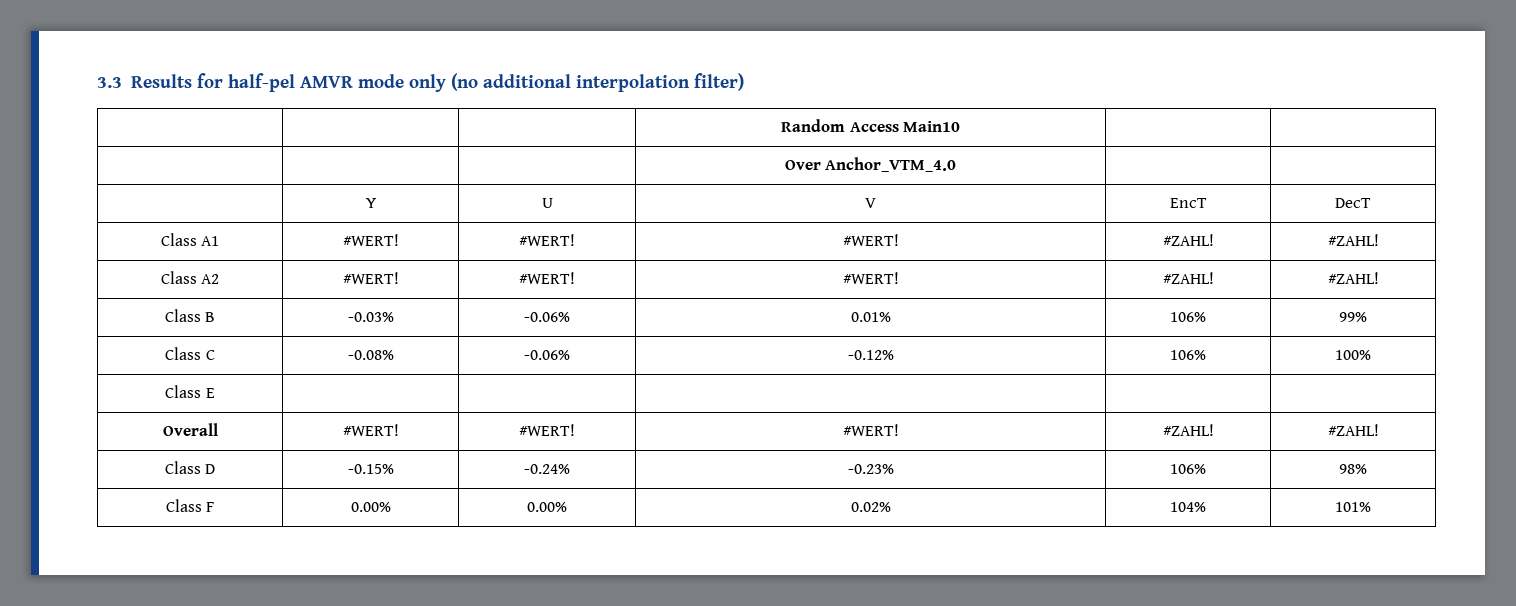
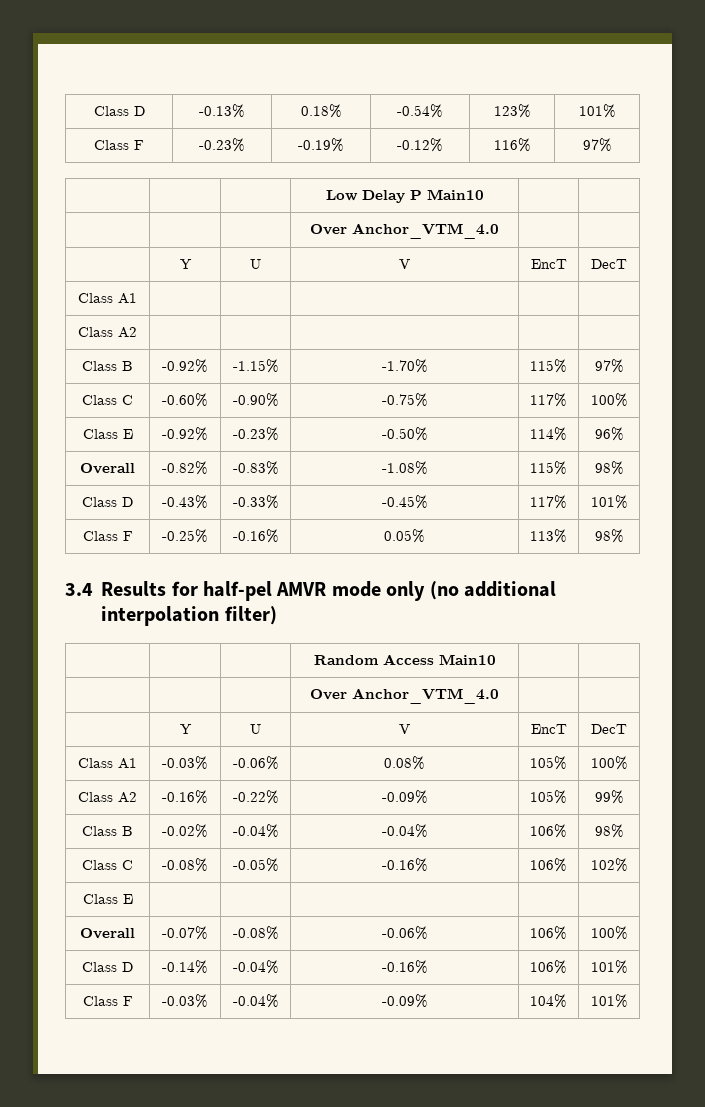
[97,77,122,88] 3.3 -> [93,106,145,116] [199,104,245,118] [300,104,342,118] [397,104,443,118] [493,104,531,118] [578,104,616,118] [94,140,144,150] [199,138,245,152] [298,138,344,152] [397,138,443,152] [493,138,531,152] [582,138,612,152] [325,189,484,203] [310,223,499,239] [179,259,192,269] [250,259,261,269] [399,259,410,269] [530,259,567,269] [591,259,627,269] [78,293,137,304] [78,327,137,338] [82,361,133,371] [162,359,208,373] [232,359,279,373] [381,359,428,373] [530,359,567,373] [594,359,624,373] [82,395,133,405] [162,393,208,407] [232,393,279,407] [381,393,428,407] [530,393,567,407] [590,393,628,407] [82,429,133,439] [162,427,208,441] [232,427,279,441] [381,427,428,441] [530,427,567,441] [594,427,624,441] [80,463,135,474] [162,461,208,475] [232,461,279,475] [381,461,428,475] [530,461,567,475] [594,461,624,475] [82,497,133,507] [162,495,208,509] [232,495,279,509] [381,495,428,509] [530,495,567,509] [590,495,628,509] [82,531,133,541] [162,529,208,543] [232,529,279,543] [384,529,425,543] [530,529,567,543] [594,529,624,543] [65,583,93,596] Class D | -0.13% | 0.18% | -0.54% | 123% | 101% // Class F | -0.23% | -0.19% | -0.12% | 116% | 97% // | | | Low Delay P Main10 | | // | | | Over Anchor_VTM_4.0 | | // | Y | U | V | EncT | DecT // Class A1 | | | | | // Class A2 | | | | | // Class B | -0.92% | -1.15% | -1.70% | 115% | 97% // Class C | -0.60% | -0.90% | -0.75% | 117% | 100% // Class E | -0.92% | -0.23% | -0.50% | 114% | 96% // Overall | -0.82% | -0.83% | -1.08% | 115% | 98% // Class D | -0.43% | -0.33% | -0.45% | 117% | 101% // Class F | -0.25% | -0.16% | 0.05% | 113% | 98% // 3.4
[342,234,399,246] [519,234,575,246] [842,234,899,246] [1162,234,1214,246] [1327,234,1379,246] [160,271,220,284] [342,272,399,284] [519,272,575,284] [842,272,899,284] [1162,272,1214,284] [1327,272,1379,284] [164,309,216,322] [347,312,394,322] [524,312,570,322] [850,312,891,322] [1170,312,1206,322] [1339,312,1367,322] #WERT! | #WERT! | #WERT! | #ZAHL! | #ZAHL! // Class A2 | #WERT! | #WERT! | #WERT! | #ZAHL! | #ZAHL! // Class B | -0.03% | -0.06% | 0.01% | 106% | 99% -> [162,756,208,770] [232,756,279,770] [384,756,425,770] [530,756,567,770] [590,756,628,770] [78,792,137,803] [162,790,208,804] [232,790,279,804] [381,790,428,804] [530,790,567,804] [594,790,624,804] [82,826,133,836] [162,824,208,838] [232,824,279,838] [381,824,428,838] [530,824,567,838] [594,824,624,838] -0.03% | -0.06% | 0.08% | 105% | 100% // Class A2 | -0.16% | -0.22% | -0.09% | 105% | 99% // Class B | -0.02% | -0.04% | -0.04% | 106% | 98%
[524,350,570,360] [847,350,894,360] [1170,350,1206,360] [1335,350,1371,360] -0.06% | -0.12% | 106% | 100% -> [232,858,279,872] [381,858,428,872] [530,858,567,872] [590,858,628,872] -0.05% | -0.16% | 106% | 102%
[342,424,399,436] [519,424,575,436] [842,424,899,436] [1162,424,1214,436] [1327,424,1379,436] [164,461,216,474] [347,464,394,474] [524,464,570,474] [847,464,894,474] [1170,464,1206,474] [1339,464,1367,474] [165,499,215,512] [350,502,391,512] [527,502,567,512] [850,502,891,512] #WERT! | #WERT! | #WERT! | #ZAHL! | #ZAHL! // Class D | -0.15% | -0.24% | -0.23% | 106% | 98% // Class F | 0.00% | 0.00% | 0.02% -> [162,926,208,940] [232,926,279,940] [381,926,428,940] [530,926,567,940] [590,926,628,940] [82,962,133,972] [162,960,208,974] [232,960,279,974] [381,960,428,974] [530,960,567,974] [590,960,628,974] [82,996,133,1006] [162,994,208,1008] [232,994,279,1008] [381,994,428,1008] -0.07% | -0.08% | -0.06% | 106% | 100% // Class D | -0.14% | -0.04% | -0.16% | 106% | 101% // Class F | -0.03% | -0.04% | -0.09%

